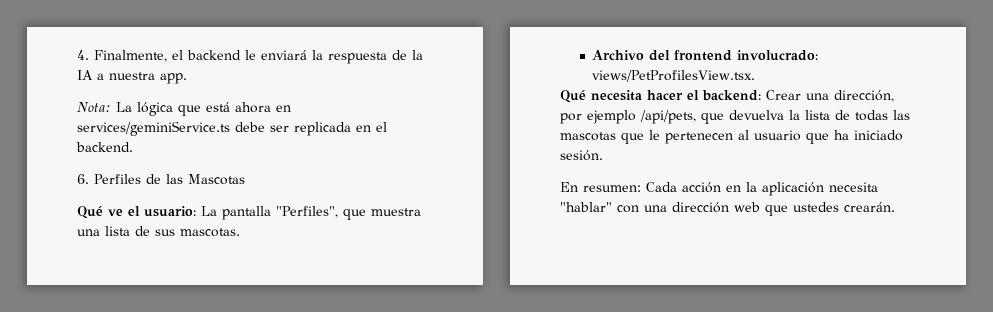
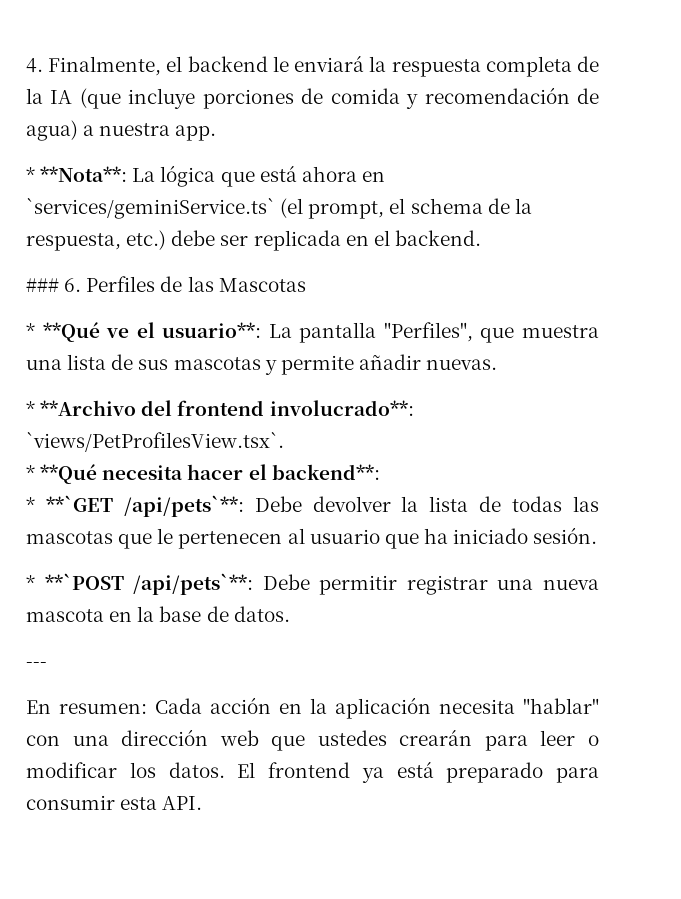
(387, 58) none -> [485,56,572,77] completa
(93, 75) none -> [79,87,600,109] [26,120,78,141] (que incluye porciones de comida y recomendación de agua)
[77,102,111,112] Nota: -> [26,166,128,182] * **Nota**:
[77,121,230,136] services/geminiService.ts -> [26,198,532,219] [26,230,167,251] `services/geminiService.ts` (el prompt, el schema de la respuesta, etc.)
(133, 147) none -> [26,278,59,292] ###
[77,206,103,219] Qué -> [26,322,100,342] * **Qué
[144,206,196,217] usuario: -> [162,322,262,338] usuario**:
[180,228,240,237] [592,50,819,61] [592,70,756,82] [560,90,894,103] [560,110,784,124] mascotas. // Archivo del frontend involucrado: views/PetProfilesView.tsx. // Qué necesita hacer el backend: Crear una dirección, por ejemplo /api/pets, que devuelva -> [173,354,498,375] [26,400,414,416] [26,432,284,452] [26,464,380,484] [26,495,391,517] mascotas y permite añadir nuevas. // * **Archivo del frontend involucrado**: `views/PetProfilesView.tsx`. // * **Qué necesita hacer el backend**: // * **`GET /api/pets`**: Debe devolver
(603, 155) none -> [26,573,599,595] [26,606,290,622] [26,662,47,668] // * **`POST /api/pets`**: Debe permitir registrar una nueva mascota en la base de datos. // ---
[844,202,895,212] crearán. -> [399,729,599,751] [26,761,599,783] [26,795,203,810] crearán para leer o modificar los datos. El frontend ya está preparado para consumir esta API.

